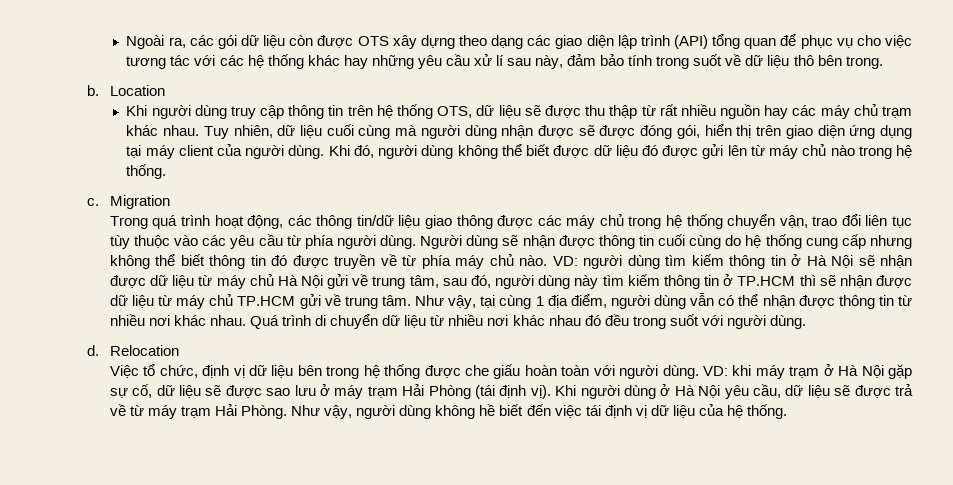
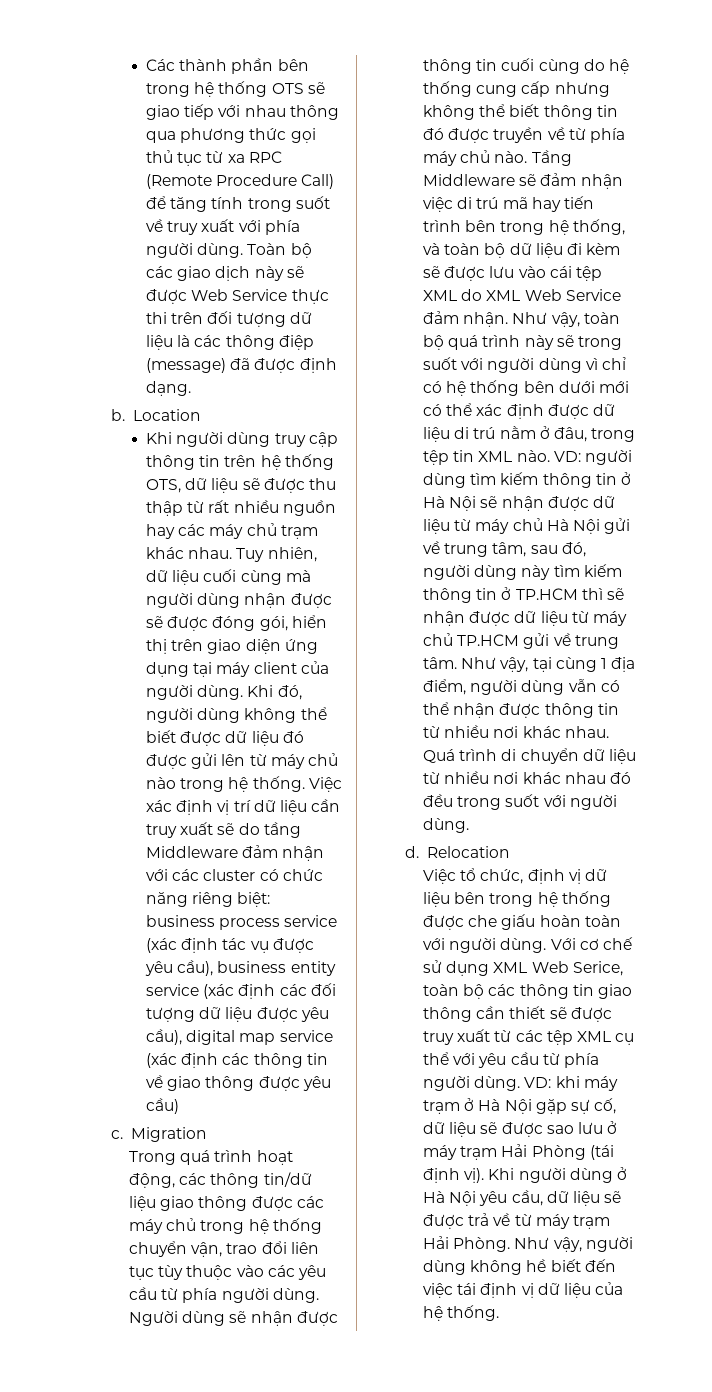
[126,34,913,49] [126,54,883,69] Ngoài ra, các gói dữ liệu còn được OTS xây dựng theo dạng các giao diện lập trình (API) tổng quan để phục vụ cho việc tương tác với các hệ thống khác hay những yêu cầu xử lí sau này, đảm bảo tính trong suốt về dữ liệu thô bên trong. -> [146,58,309,74] [146,81,325,97] [146,104,339,120] [146,128,316,143] [146,150,282,166] [146,174,335,189] [146,196,330,212] [146,219,300,235] [146,243,312,258] [146,266,304,281] [146,289,329,304] [146,311,312,327] [146,335,314,350] [146,358,337,373] [146,381,192,396] Các thành phần bên trong hệ thống OTS sẽ giao tiếp với nhau thông qua phương thức gọi thủ tục từ xa RPC (Remote Procedure Call) để tăng tính trong suốt về truy xuất với phía người dùng. Toàn bộ các giao dịch này sẽ được Web Service thực thi trên đối tượng dữ liệu là các thông điệp (message) đã được định dạng.
(167, 171) none -> [308,777,342,792] [146,799,341,815] [146,822,301,838] [146,845,325,861] [146,869,323,881] [146,892,271,907] [146,915,338,930] [146,938,314,953] [145,960,336,976] [146,983,336,999] [146,1007,329,1022] [146,1029,333,1045] [146,1053,328,1068] [146,1075,331,1091] [146,1098,180,1114] Việc xác định vị trí dữ liệu cần truy xuất sẽ do tầng Middleware đảm nhận với các cluster có chức năng riêng biệt: business process service (xác định tác vụ được yêu cầu), business entity service (xác định các đối tượng dữ liệu được yêu cầu), digital map service (xác định các thông tin về giao thông được yêu cầu)
(548, 260) none -> [531,150,572,166] [422,173,623,189] [422,196,594,212] [422,219,625,235] [422,243,621,258] [422,266,602,281] [422,289,621,301] [422,311,620,327] [422,335,622,350] [422,357,626,373] [422,380,629,396] [422,403,615,419] [422,426,636,442] [422,450,550,465] Tầng Middleware sẽ đảm nhận việc di trú mã hay tiến trình bên trong hệ thống, và toàn bộ dữ liệu đi kèm sẽ được lưu vào cái tệp XML do XML Web Service đảm nhận. Như vậy, toàn bộ quá trình này sẽ trong suốt với người dùng vì chỉ có hệ thống bên dưới mới có thể xác định được dữ liệu di trú nằm ở đâu, trong tệp tin XML nào.
(699, 372) none -> [550,937,633,950] [422,960,623,976] [422,984,632,999] [422,1006,612,1022] [422,1029,635,1045] [422,1052,599,1068] [422,1076,521,1091] Với cơ chế sử dụng XML Web Serice, toàn bộ các thông tin giao thông cần thiết sẽ được truy xuất từ các tệp XML cụ thể với yêu cầu từ phía người dùng.

